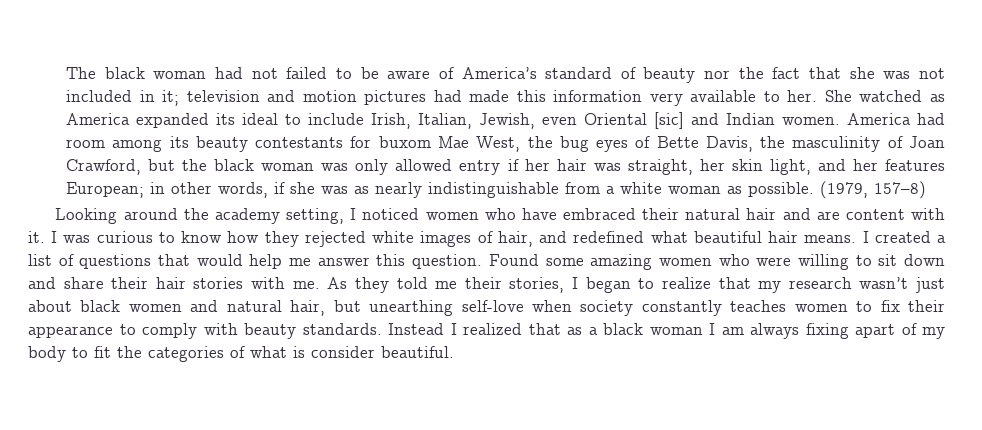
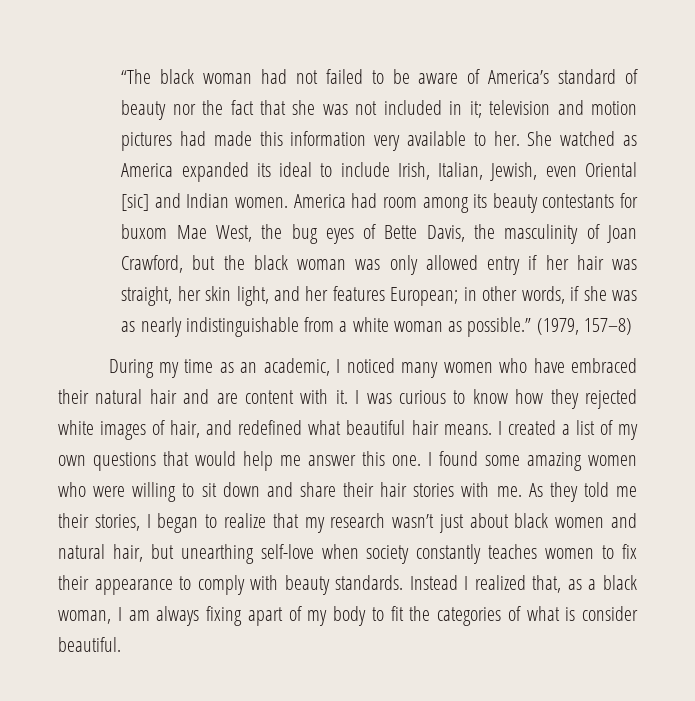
[66,67,97,79] The -> [121,69,152,84] “The
[748,182,815,197] possible. -> [467,317,532,337] possible.”
[55,208,345,224] Looking around the academy setting, -> [108,358,330,378] During my time as an academic,
(420, 214) none -> [401,362,439,378] many
(74, 260) none -> [618,424,639,440] [58,455,86,466] my own
[412,254,539,269] question. Found -> [392,451,478,466] one. I found
[528,323,561,335] that -> [532,575,562,593] that,
[649,327,703,335] woman -> [58,610,111,624] woman,

